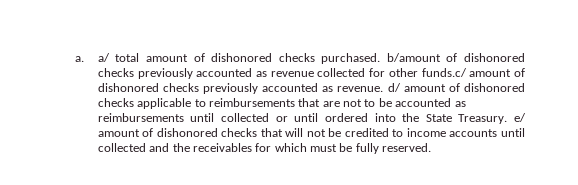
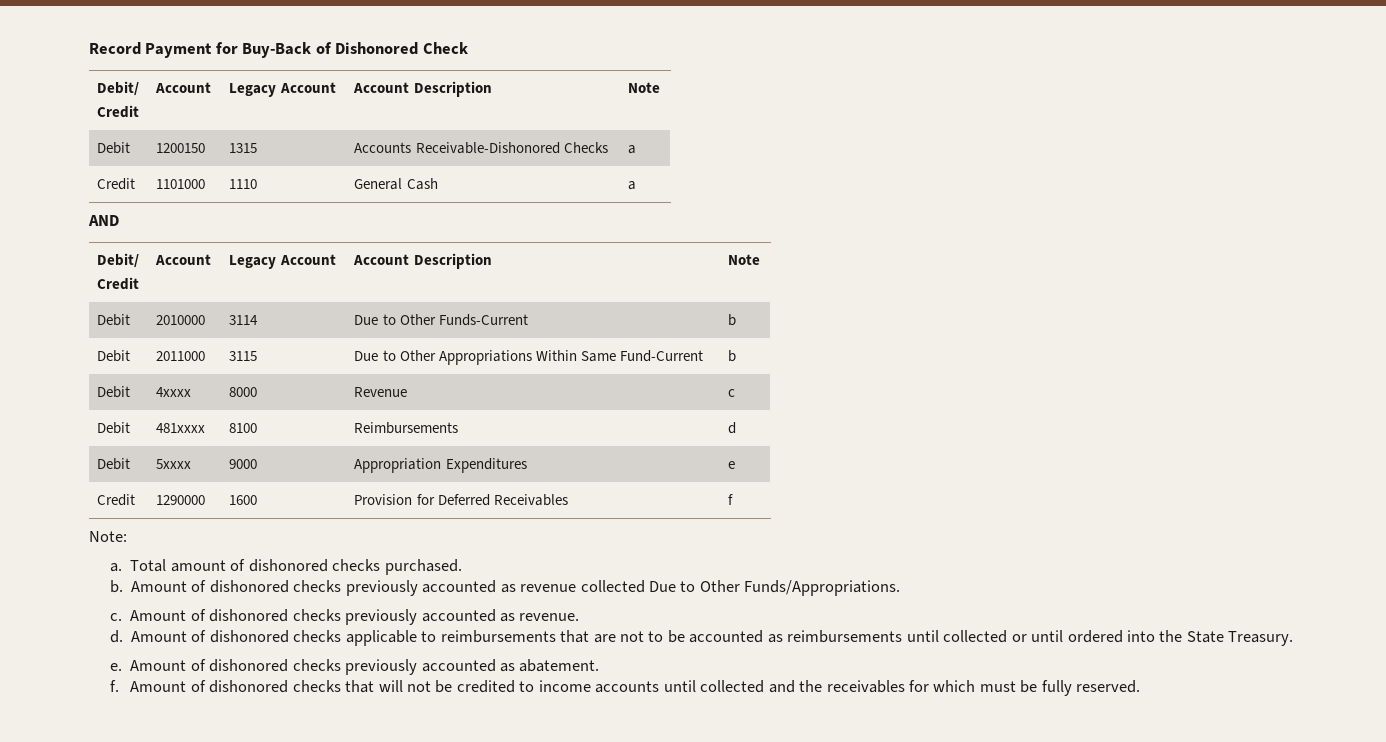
[75,53,140,62] a. a/ total -> [89,42,468,58] [97,81,140,96] [97,105,140,118] [155,82,212,93] [229,82,336,97] [353,81,492,97] [628,82,661,93] [97,142,131,154] [156,143,206,153] [229,143,258,153] [354,142,608,154] [628,145,637,154] [97,178,136,190] [156,179,206,189] [229,179,258,189] [354,178,438,190] [628,181,637,190] [88,215,119,226] [97,253,140,268] [97,277,140,290] [155,254,212,265] [229,254,336,269] [353,253,492,269] [728,254,761,265] [97,314,131,326] [156,315,206,325] [229,315,259,325] [354,314,528,326] [728,314,737,326] [97,350,131,362] [156,351,206,361] [229,351,258,361] [354,350,703,365] [728,350,737,362] [97,386,131,398] [156,387,192,397] [229,387,258,397] [354,387,408,397] [728,389,736,397] [97,422,131,434] [156,423,206,433] [229,423,258,433] [354,422,459,434] [728,422,737,434] [97,458,131,470] [156,459,192,469] [229,459,258,469] [354,458,527,473] [728,461,736,469] [97,494,136,506] [156,495,206,505] [229,495,258,505] [354,494,568,506] [728,494,734,505] [89,531,127,542] [109,559,167,572] Record Payment for Buy-Back of Dishonored Check // Debit/ // Credit | Account | Legacy Account | Account Description | Note // Debit | 1200150 | 1315 | Accounts Receivable-Dishonored Checks | a // Credit | 1101000 | 1110 | General Cash | a // AND // Debit/ // Credit | Account | Legacy Account | Account Description | Note // Debit | 2010000 | 3114 | Due to Other Funds-Current | b // Debit | 2011000 | 3115 | Due to Other Appropriations Within Same Fund-Current | b // Debit | 4xxxx | 8000 | Revenue | c // Debit | 481xxxx | 8100 | Reimbursements | d // Debit | 5xxxx | 9000 | Appropriation Expenditures | e // Credit | 1290000 | 1600 | Provision for Deferred Receivables | f // Note: // a. Total
[386,53,441,62] b/amount -> [109,580,187,593] // b. Amount
[369,68,512,77] for other funds.c/ amount -> [648,580,901,596] [109,610,187,621] Due to Other Funds/Appropriations. // c. Amount
[387,83,446,92] d/ amount -> [109,630,187,643] // d. Amount
[514,113,526,122] [97,129,140,137] e/ amount -> [109,659,600,675] [109,680,187,692] // e. Amount of dishonored checks previously accounted as abatement. // f. Amount

